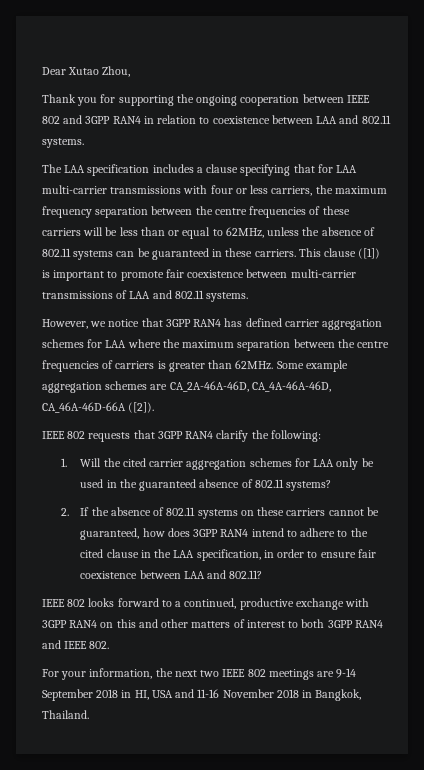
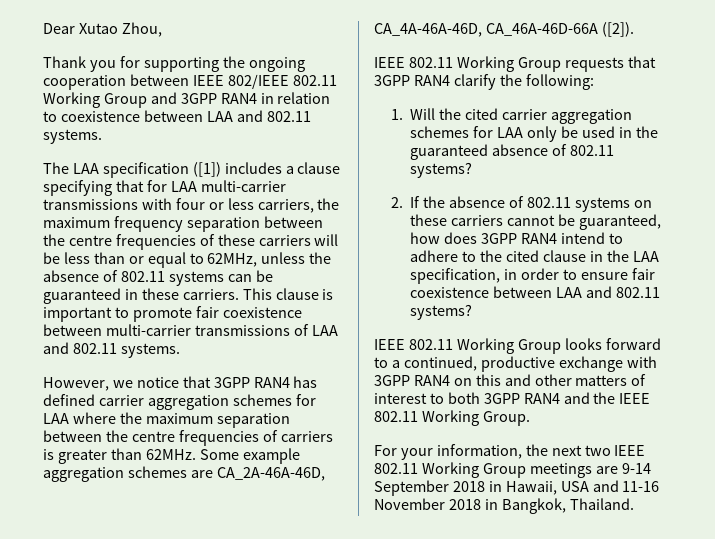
[42,116,60,124] 802 -> [227,74,337,89] [43,92,147,108] 802/IEEE 802.11 Working Group
(150, 170) none -> [192,162,221,177] ([1])
[358,248,381,259] ([1]) -> (319, 294) none
[67,431,86,439] 802 -> [408,56,561,72] 802.11 Working Group
[229,570,263,579] [42,599,86,607] 802.11? // IEEE 802 -> [615,287,660,298] [410,304,473,320] [374,338,561,354] 802.11 systems? // IEEE 802.11 Working Group
[64,641,110,649] IEEE 802. -> [593,392,651,404] [374,410,530,426] the IEEE 802.11 Working Group.
[247,669,266,677] 802 -> [374,462,526,478] 802.11 Working Group
[134,690,149,700] HI, -> [505,481,557,495] Hawaii,

